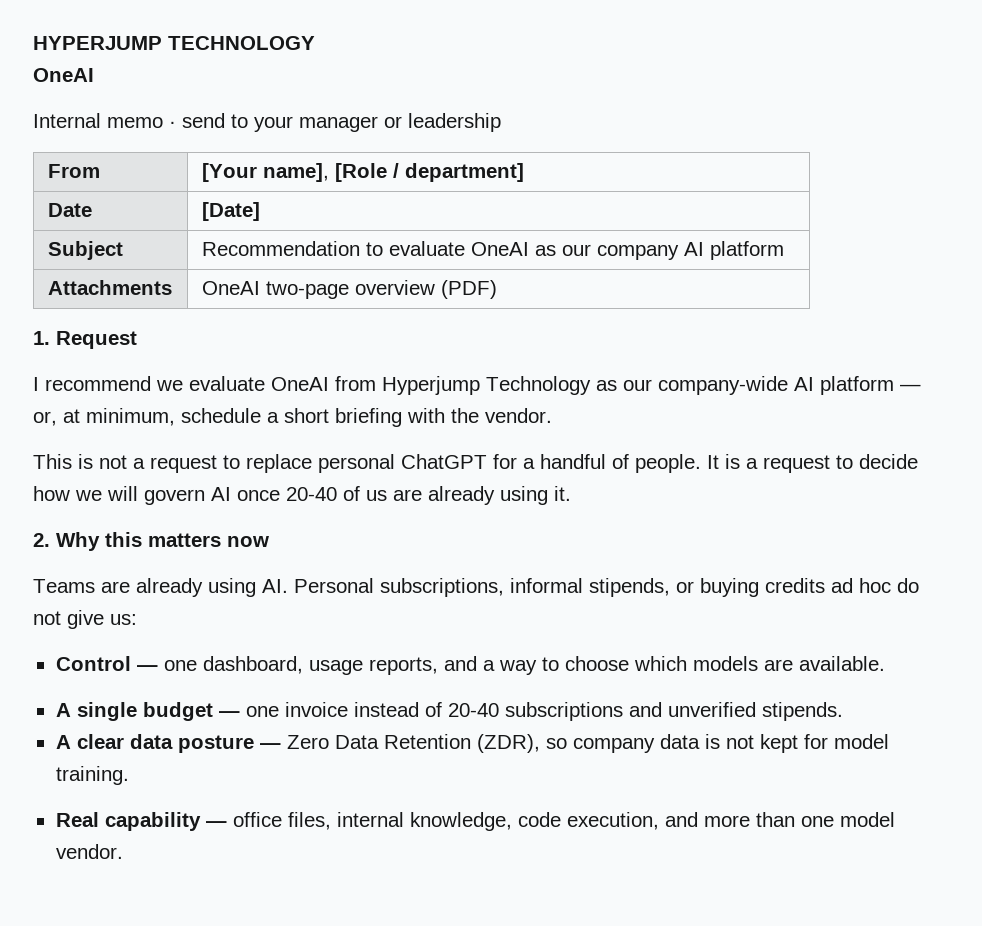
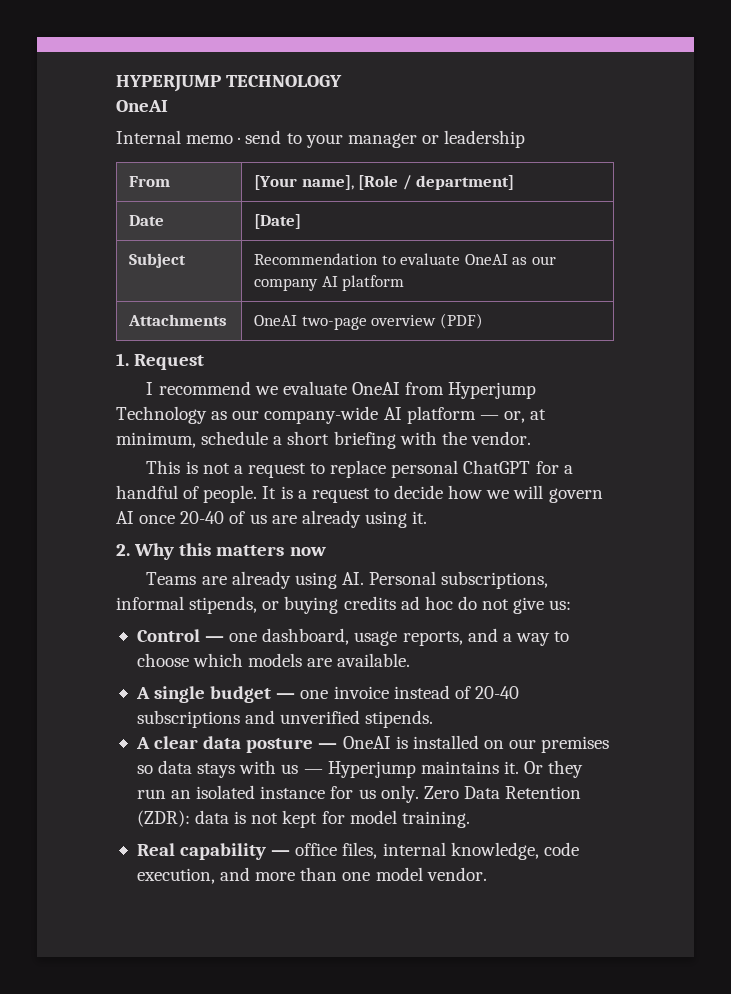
[286,734,655,753] Zero Data Retention (ZDR), so company -> [342,735,610,753] [136,760,584,778] [136,785,582,803] [136,810,190,827] OneAI is installed on our premises so data stays with us — Hyperjump maintains it. Or they run an isolated instance for us only. Zero Data Retention (ZDR):

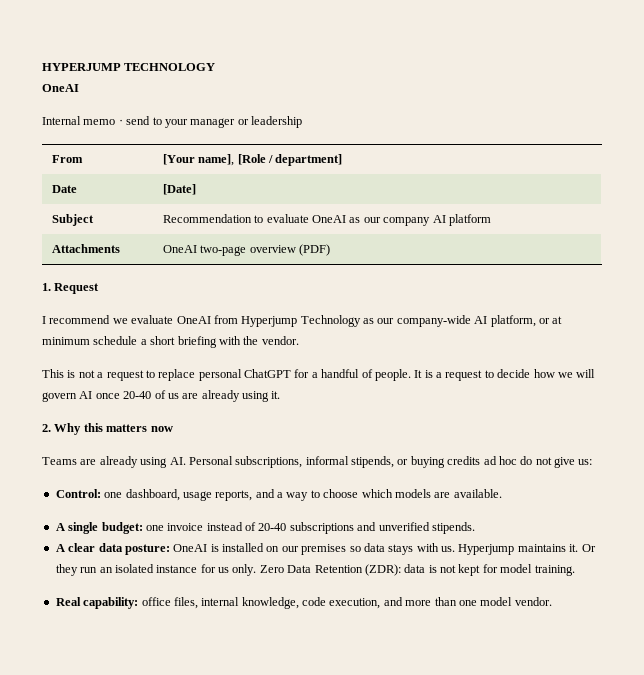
[406,406,547,424] [116,432,196,448] platform — or, at minimum, -> [490,315,563,327] [42,337,90,345] platform, or at minimum
[136,629,225,642] Control — -> [55,489,101,498] Control:
[210,686,296,703] budget — -> [101,522,143,534] budget:
[246,738,338,753] posture — -> [124,544,170,555] posture:
[281,764,323,774] us — -> [441,546,455,552] us.
[180,843,291,860] capability — -> [83,597,139,609] capability:

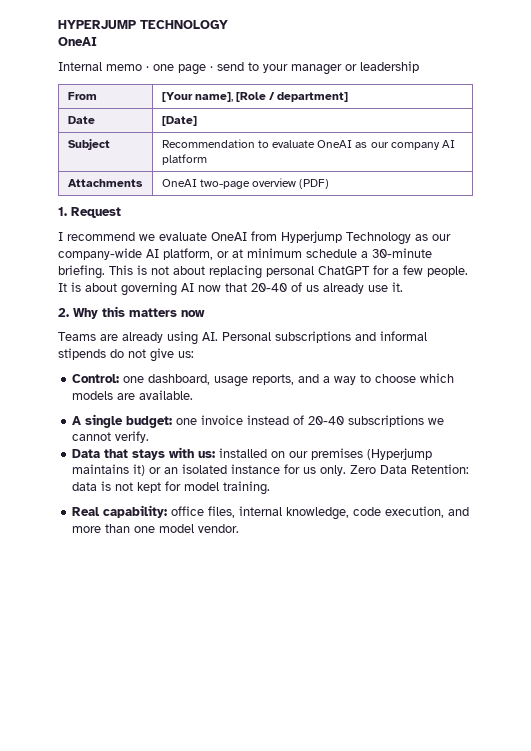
(123, 122) none -> [153,64,213,75] one page ·
[150,336,299,348] [42,369,196,381] short briefing with the vendor. // This is not a request to replace -> [372,248,432,258] [58,265,262,279] 30-minute briefing. This is not about replacing
[321,369,373,378] handful of -> [403,265,423,275] few
[436,369,596,381] [42,390,269,402] a request to decide how we will govern AI once 20-40 of us are already using -> [85,282,388,296] about governing AI now that 20-40 of us already use
[235,456,517,468] subscriptions, informal stipends, or buying credits ad hoc -> [275,331,427,343] [58,348,106,360] subscriptions and informal stipends
[357,522,475,534] [55,543,596,555] [55,564,98,576] and unverified stipends. // A clear data posture: OneAI is installed on our premises so data stays with us. Hyperjump maintains it. Or they run -> [428,418,445,425] [72,431,150,443] [72,447,433,460] [72,464,162,476] we cannot verify. // Data that stays with us: installed on our premises (Hyperjump maintains it) or
[314,564,401,576] Retention (ZDR): -> [411,464,470,474] Retention:

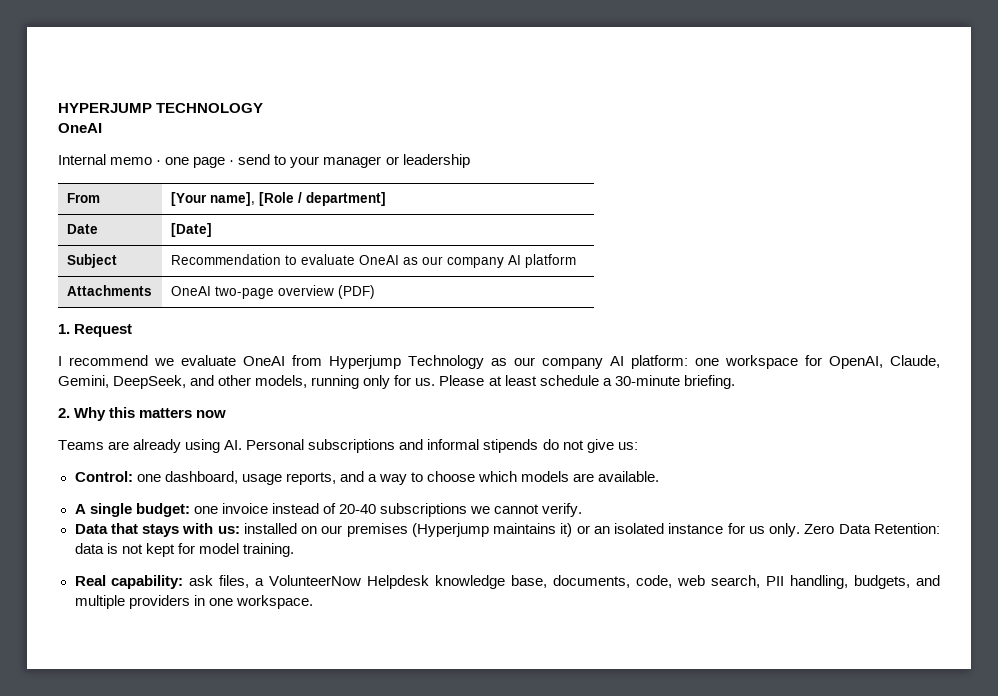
[58,248,432,260] [58,265,468,279] [58,282,403,296] company-wide AI platform, or at minimum schedule a 30-minute briefing. This is not about replacing personal ChatGPT for a few people. It is about governing AI now that 20-40 of us already use it. -> [542,355,940,369] [58,375,735,389] company AI platform: one workspace for OpenAI, Claude, Gemini, DeepSeek, and other models, running only for us. Please at least schedule a 30-minute briefing.
[171,506,470,520] [72,524,240,533] office files, internal knowledge, code execution, and more than one model vendor. -> [189,575,940,589] [74,595,313,609] ask files, a VolunteerNow Helpdesk knowledge base, documents, code, web search, PII handling, budgets, and multiple providers in one workspace.

